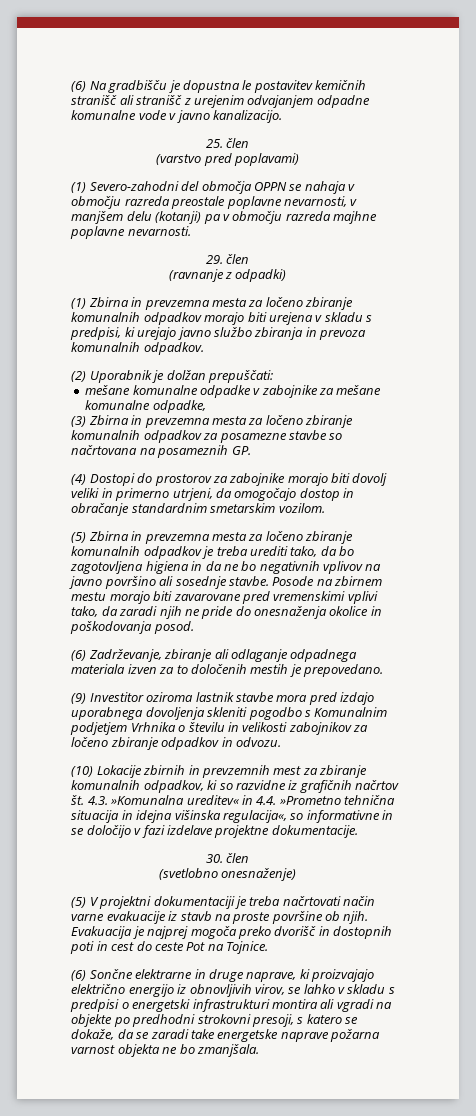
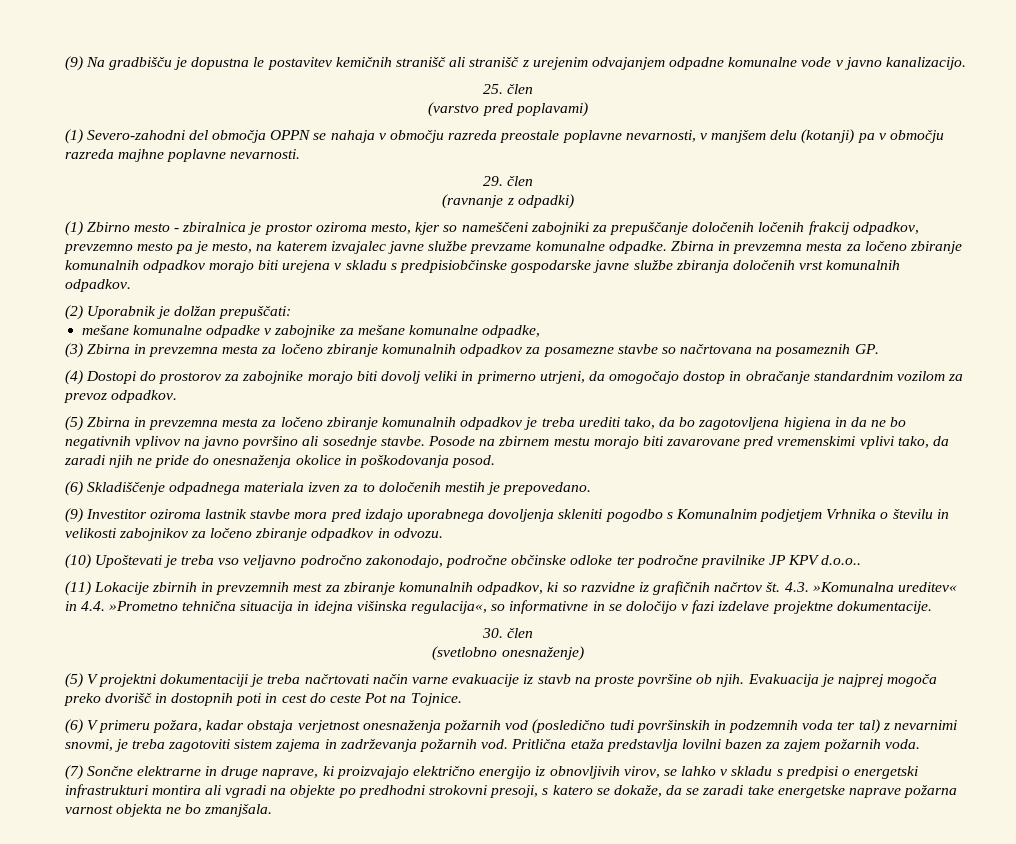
[71,81,87,92] (6) -> [64,56,83,71] (9)
(87, 303) none -> [86,221,919,235] [63,241,667,254] Zbirno mesto - zbiralnica je prostor oziroma mesto, kjer so nameščeni zabojniki za prepuščanje določenih ločenih frakcij odpadkov, prevzemno mesto pa je mesto, na katerem izvajalec javne službe prevzame komunalne odpadke.
[70,327,367,340] predpisi, ki urejajo javno službo zbiranja in prevoza -> [400,260,824,273] predpisiobčinske gospodarske javne službe zbiranja določenih vrst
[210,503,325,513] smetarskim vozilom. -> [897,371,964,381] [63,390,177,403] vozilom za prevoz odpadkov.
[88,649,288,662] Zadrževanje, zbiranje ali odlaganje -> [86,482,165,495] Skladiščenje
(94, 771) none -> [94,555,862,568] [64,581,91,596] Upoštevati je treba vso veljavno področno zakonodajo, področne občinske odloke ter področne pravilnike JP KPV d.o.o.. // (11)
(87, 975) none -> [86,719,958,734] [64,739,920,752] [64,765,83,780] V primeru požara, kadar obstaja verjetnost onesnaženja požarnih vod (posledično tudi površinskih in podzemnih voda ter tal) z nevarnimi snovmi, je treba zagotoviti sistem zajema in zadrževanja požarnih vod. Pritlična etaža predstavlja lovilni bazen za zajem požarnih voda. // (7)

